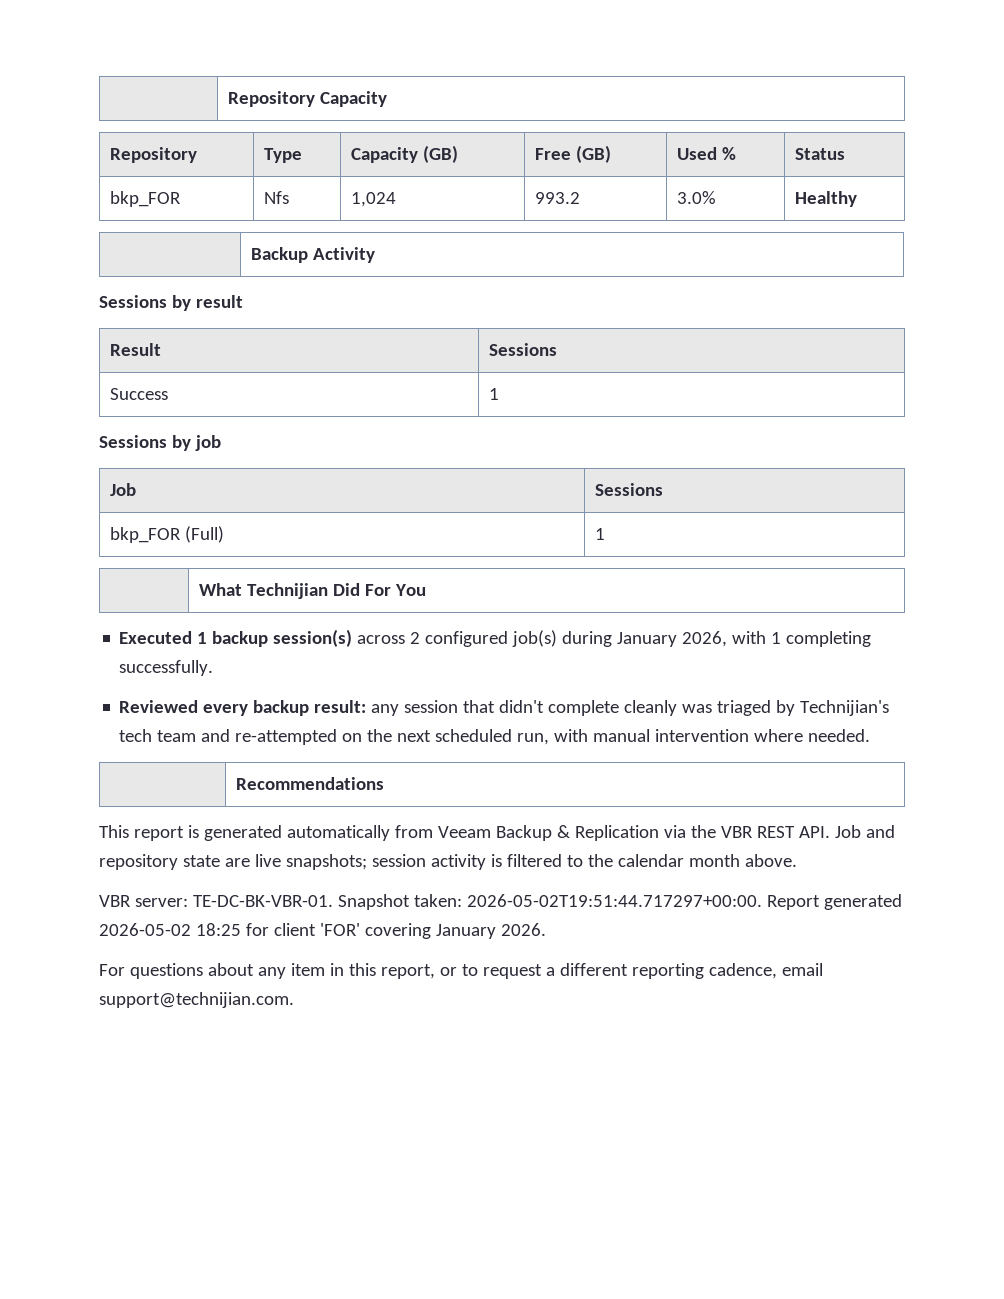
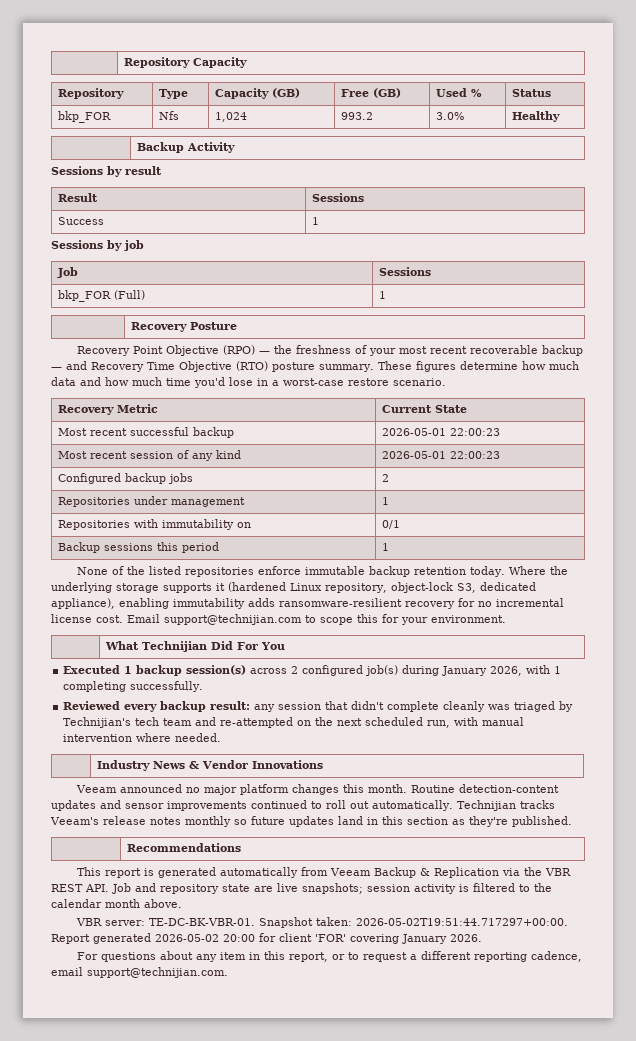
(606, 534) none -> [130,322,237,332] [77,345,584,356] [51,361,579,372] [51,377,446,388] [57,404,158,415] [381,405,467,413] [57,427,234,438] [381,428,500,436] [57,450,241,461] [381,451,500,459] [57,473,193,484] [381,474,389,482] [57,496,245,507] [381,497,389,505] [57,519,251,530] [381,520,400,529] [57,542,219,553] [381,543,389,551] [77,566,569,577] [51,582,536,593] [51,598,564,609] [51,614,506,625] // | Recovery Posture // Recovery Point Objective (RPO) — the freshness of your most recent recoverable backup — and Recovery Time Objective (RTO) posture summary. These figures determine how much data and how much time you'd lose in a worst-case restore scenario. // Recovery Metric | Current State // Most recent successful backup | 2026-05-01 22:00:23 // Most recent session of any kind | 2026-05-01 22:00:23 // Configured backup jobs | 2 // Repositories under management | 1 // Repositories with immutability on | 0/1 // Backup sessions this period | 1 // None of the listed repositories enforce immutable backup retention today. Where the underlying storage supports it (hardened Linux repository, object-lock S3, dedicated appliance), enabling immutability adds ransomware-resilient recovery for no incremental license cost. Email support@technijian.com to scope this for your environment.
(871, 735) none -> [96,760,323,771] [76,784,560,795] [51,800,555,811] [50,816,572,827] // | Industry News & Vendor Innovations // Veeam announced no major platform changes this month. Routine detection-content updates and sensor improvements continued to roll out automatically. Technijian tracks Veeam's release notes monthly so future updates land in this section as they're published.
[195,923,241,936] 18:25 -> [223,934,255,942] 20:00

